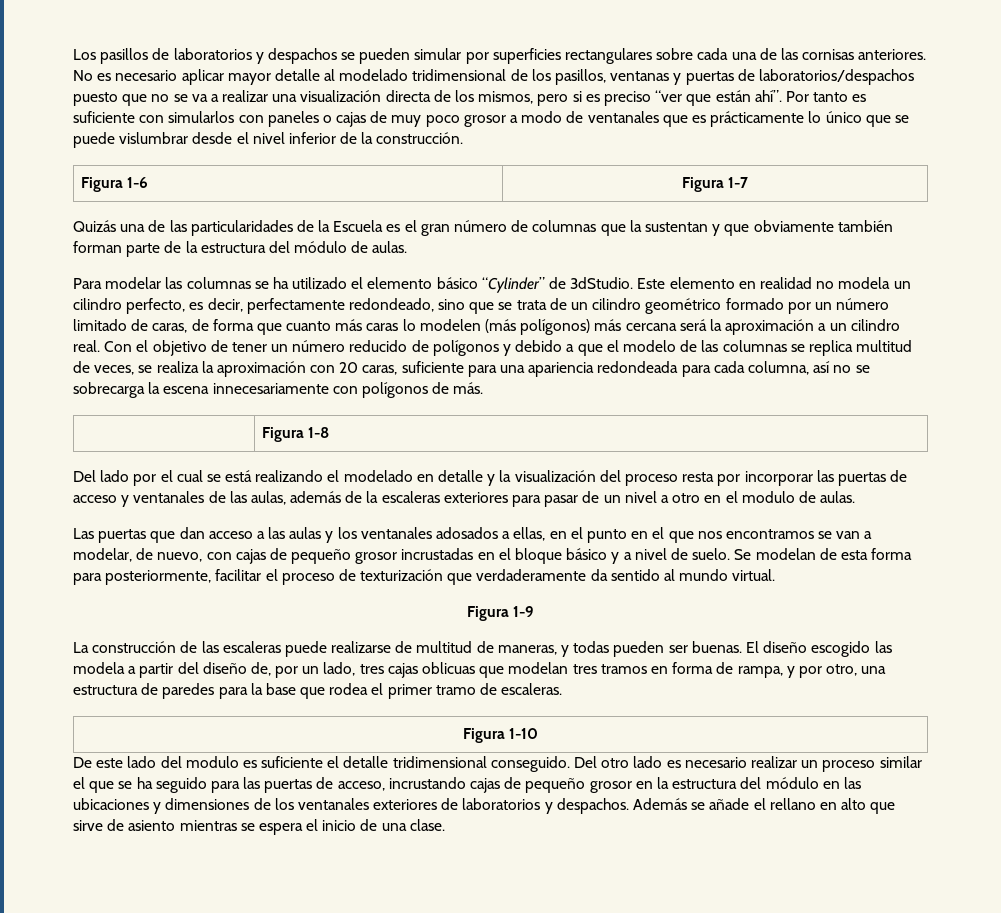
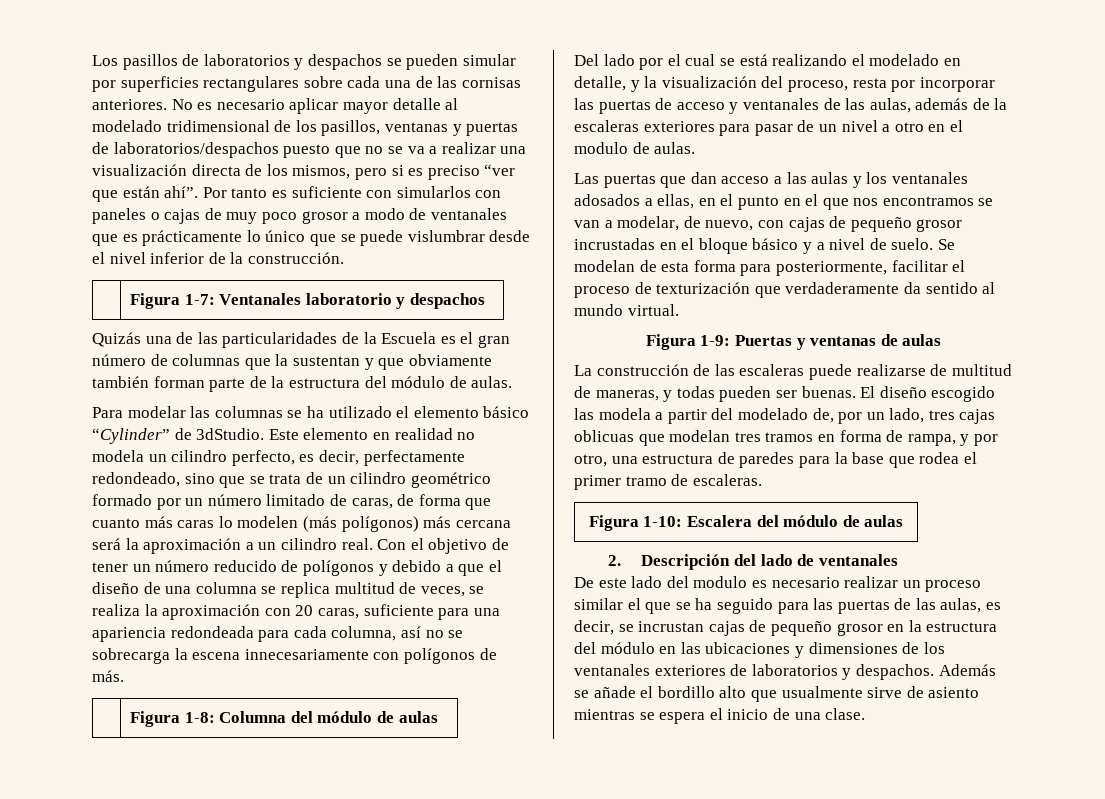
[80,177,148,192] [681,177,749,192] Figura 1-6 | Figura 1-7 -> [129,293,485,309] | Figura 1-7: Ventanales laboratorio y despachos
[622,340,787,352] modelo de las columnas -> [92,582,257,594] diseño de una columna
[307,427,329,438] 1-8 -> [184,711,438,723] 1-8: Columna del módulo de aulas
[438,470,484,482] detalle -> [574,76,626,91] detalle,
[624,474,678,486] proceso -> [787,80,848,92] proceso,
[513,606,535,617] 1-9 -> [700,334,942,350] 1-9: Puertas y ventanas de aulas
[202,662,247,674] diseño -> [737,408,808,420] modelado
[509,728,539,739] 1-10 -> [643,515,904,527] [607,554,898,570] 1-10: Escalera del módulo de aulas // 2. Descripción del lado de ventanales
[261,756,681,772] suficiente el detalle tridimensional conseguido. Del otro lado es -> (767, 584) none
[337,777,466,791] acceso, incrustando -> [915,598,1002,613] [574,620,705,635] las aulas, es decir, se incrustan
[769,798,837,810] rellano en -> [657,686,715,698] bordillo
(896, 808) none -> [781,686,863,698] usualmente

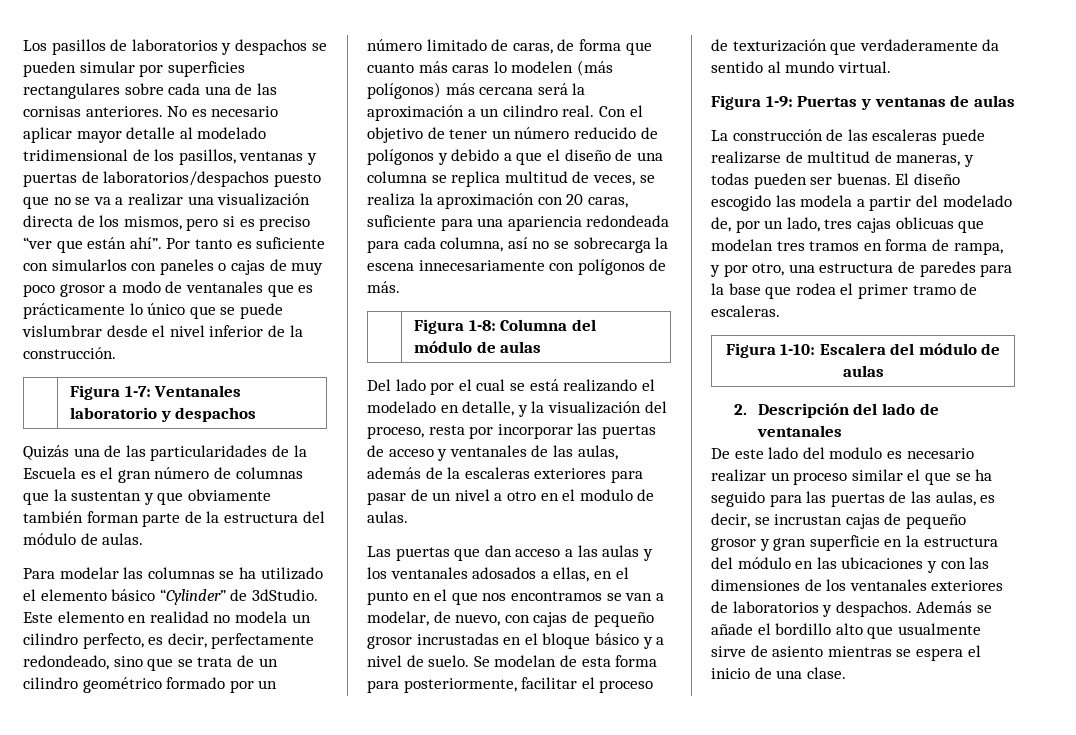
(883, 629) none -> [759,535,880,551] y gran superficie
(804, 652) none -> [940,557,990,569] con las

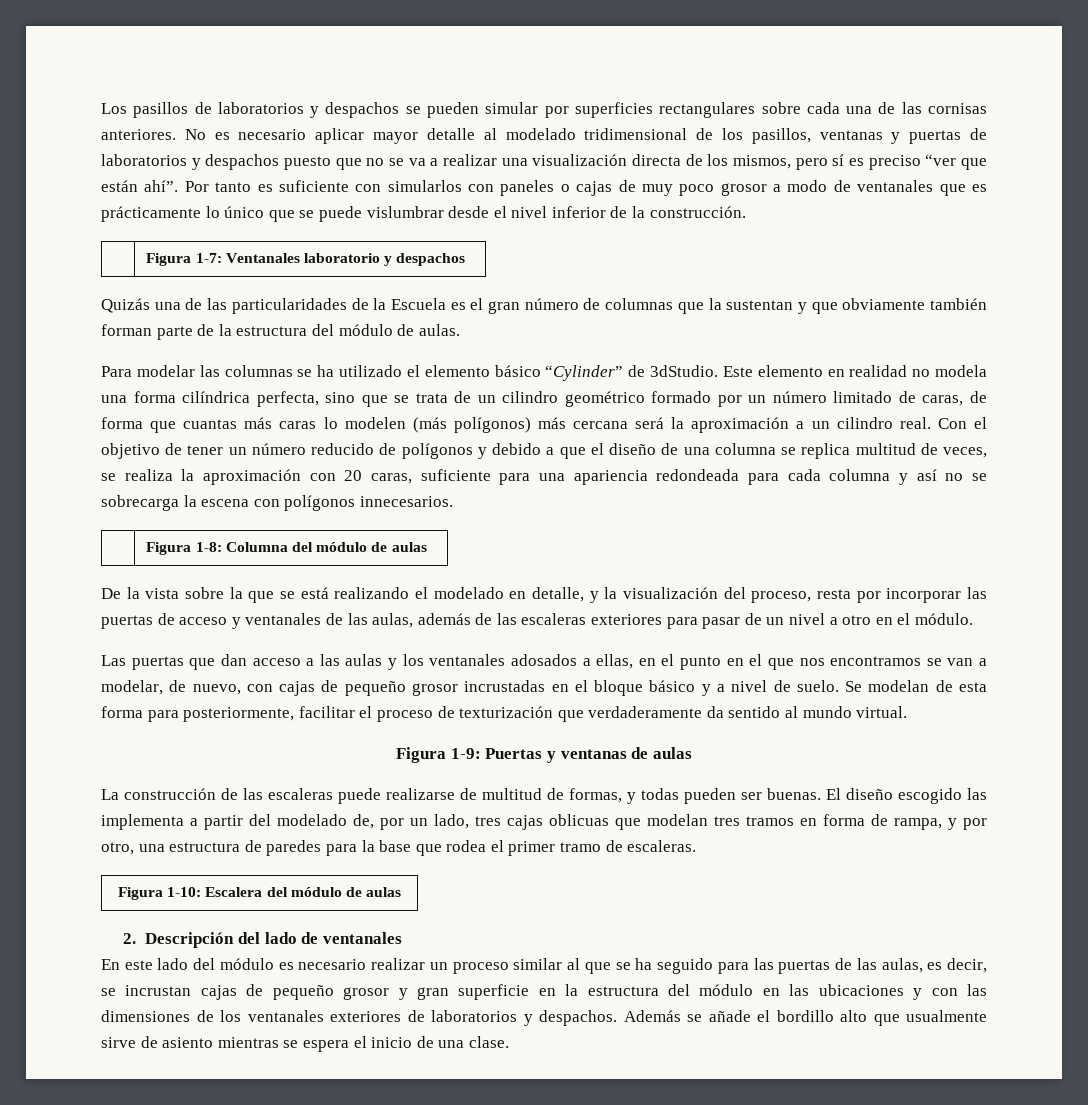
[103,171,270,187] laboratorios/despachos -> [101,154,280,170] laboratorios y despachos
[222,216,235,227] si -> [832,154,845,166] sí
[291,614,311,623] [23,633,315,649] [23,655,109,670] un cilindro perfecto, es decir, perfectamente redondeado, -> [101,391,319,407] una forma cilíndrica perfecta,
[367,63,414,73] cuanto -> [183,419,238,429] cuantas
[440,237,504,252] columna, -> [829,469,908,485] columna y
[418,260,545,271] innecesariamente -> (250, 503) none
[649,259,667,271] [367,281,400,293] de más. -> [359,496,453,507] innecesarios.
[367,379,506,395] Del lado por el cual -> [101,587,275,603] De la vista sobre la que
[447,467,461,479] la -> [496,613,517,625] las
[579,489,655,501] [367,511,408,523] modulo de aulas. -> [914,613,973,625] módulo.
[896,155,961,166] maneras, -> [569,788,622,803] formas,
[800,195,853,207] modela -> [101,814,184,830] implementa
[711,448,730,459] De -> [101,959,120,970] En
[829,447,883,459] modulo -> [219,958,274,970] módulo
[907,469,921,481] el -> [567,958,581,970] al

